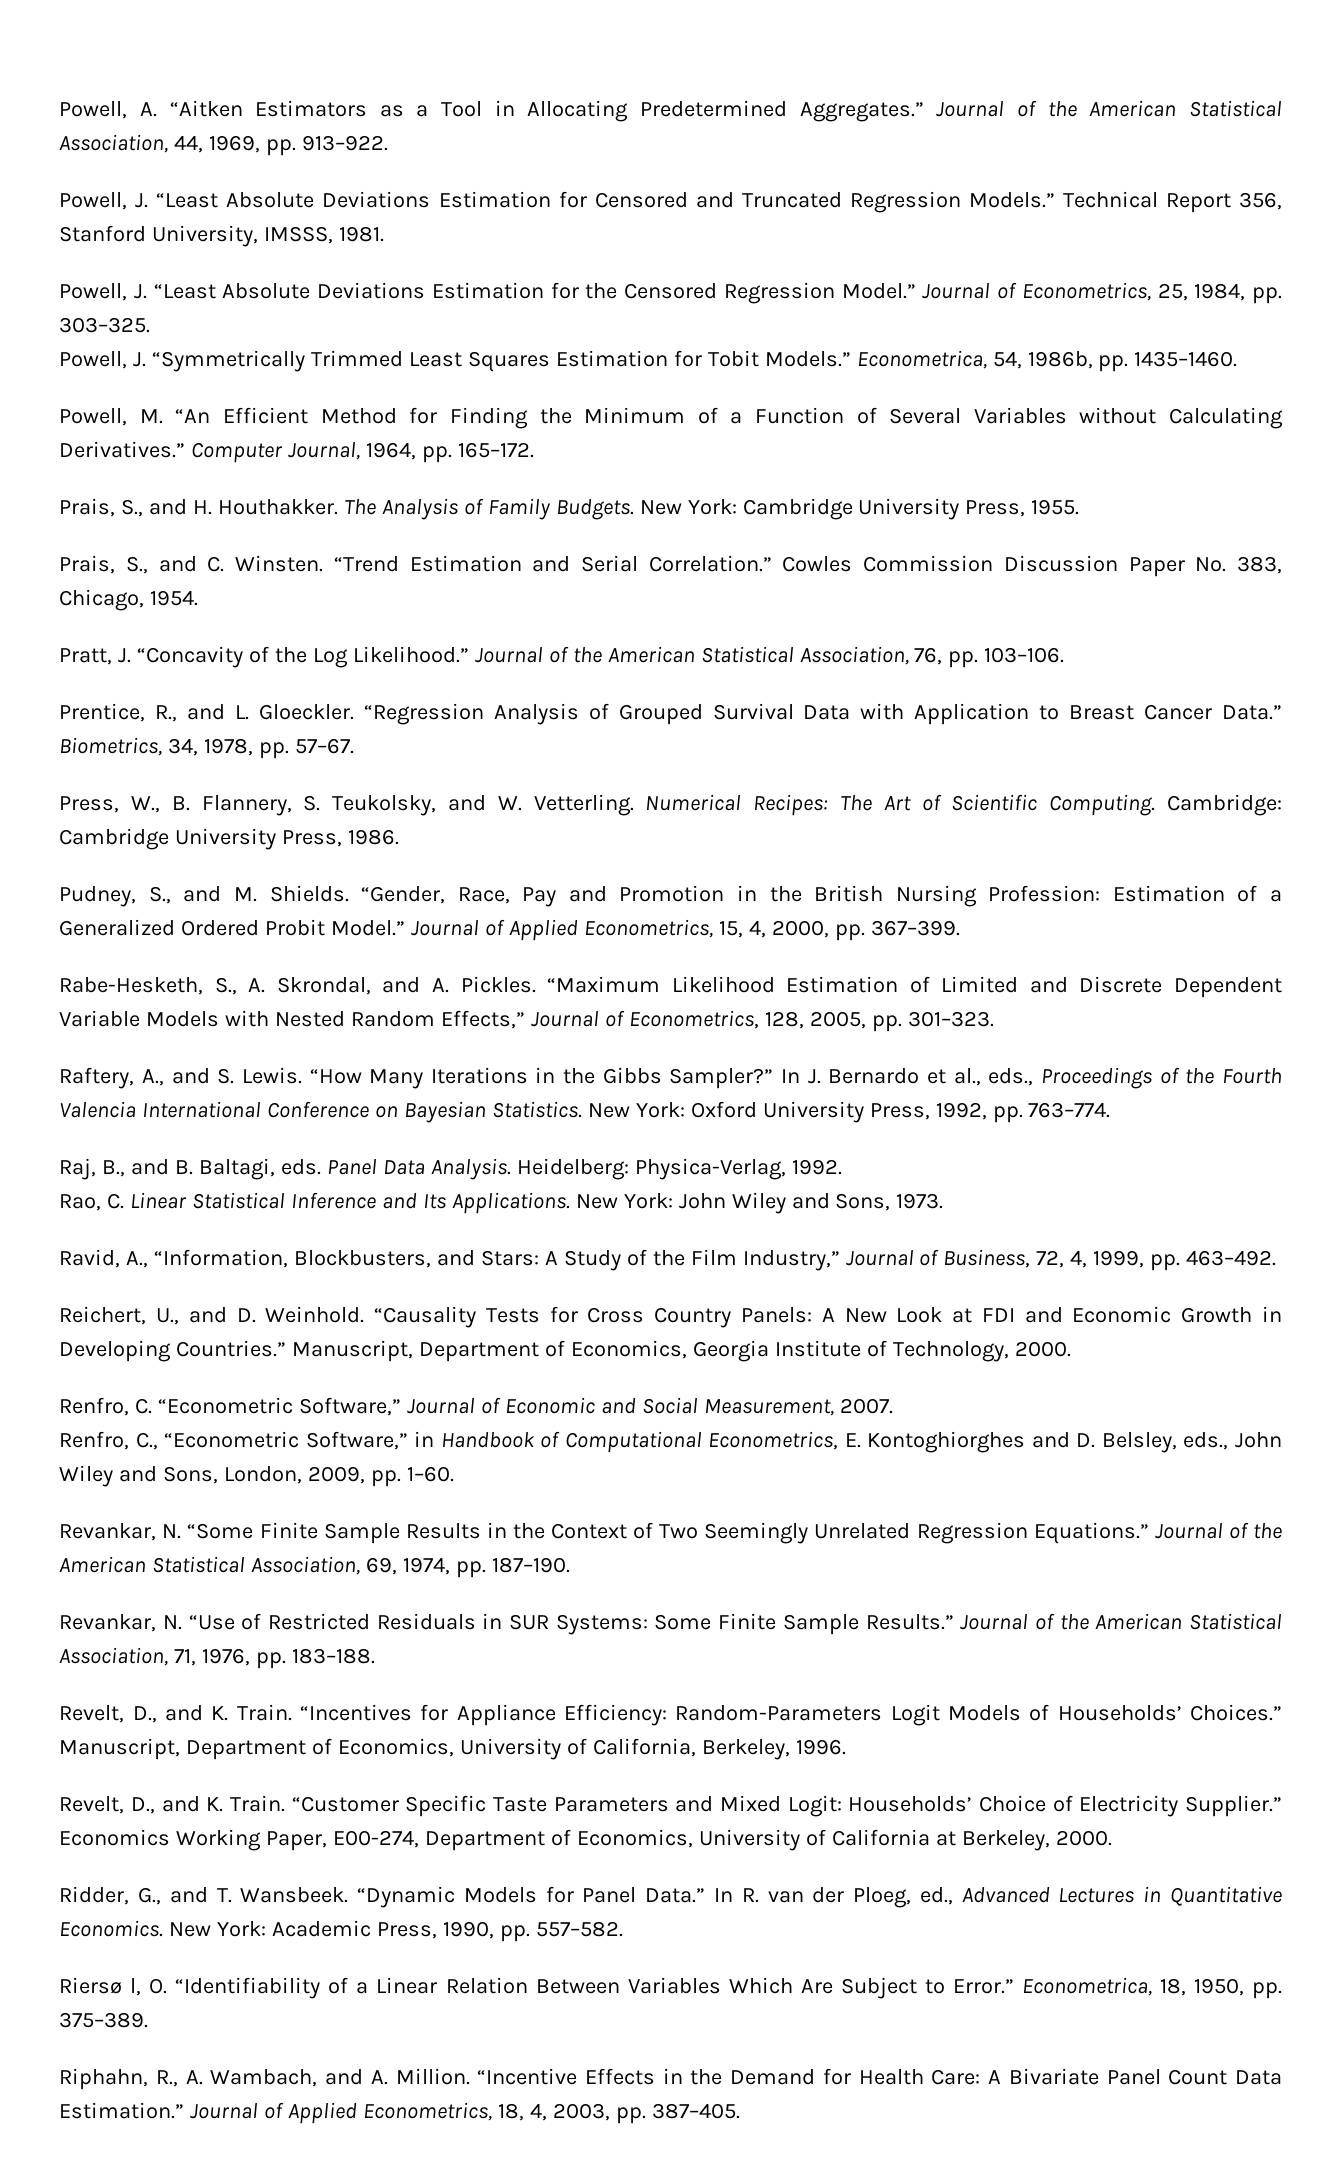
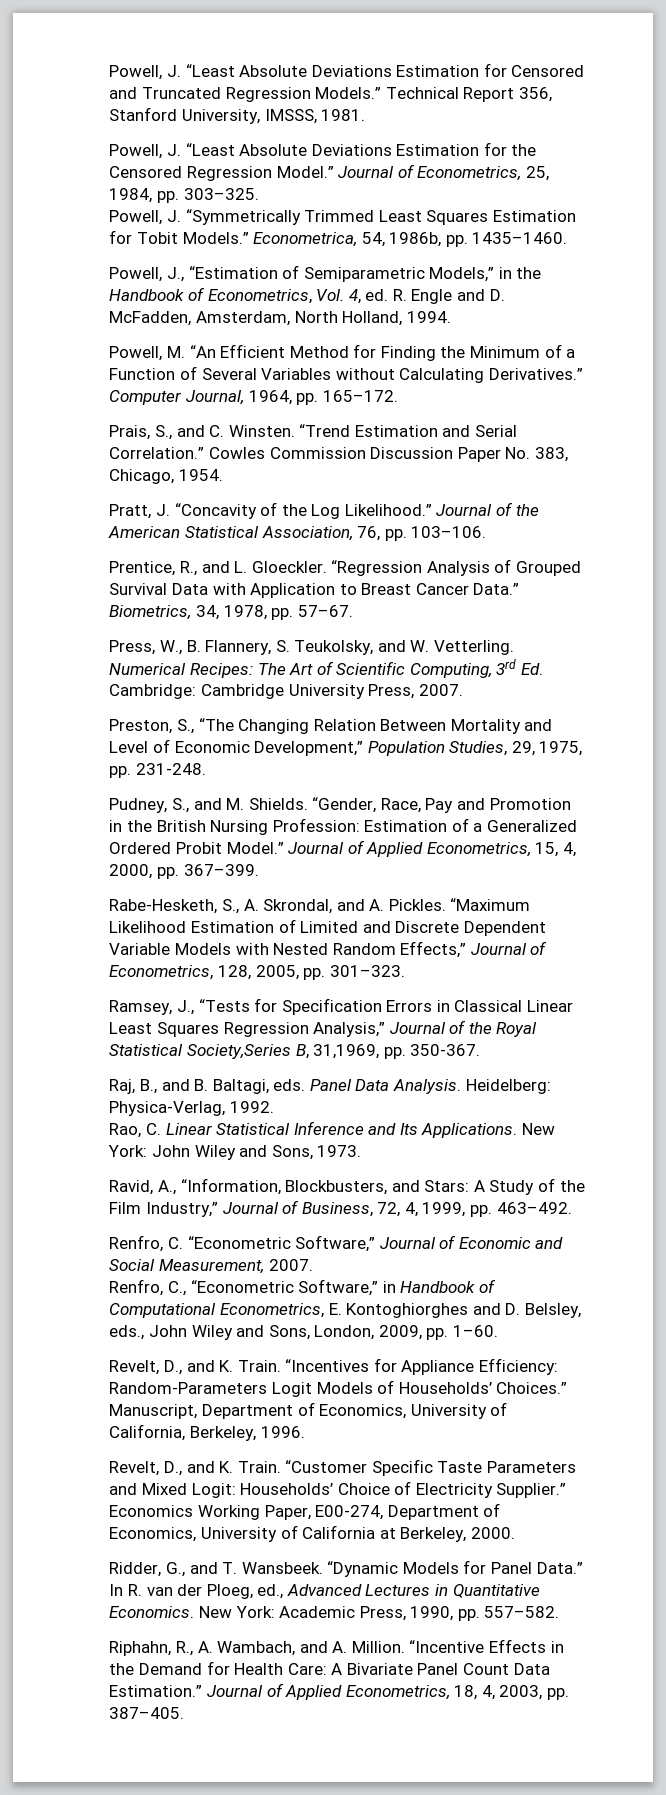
[59,100,1282,122] [59,134,388,156] [59,192,128,210] Powell, A. “Aitken Estimators as a Tool in Allocating Predetermined Aggregates.” Journal of the American Statistical Association, 44, 1969, pp. 913–922. // Powell, -> [109,65,163,80] Powell,
(1238, 359) none -> [109,265,542,282] [109,287,505,304] [109,311,451,326] // Powell, J., “Estimation of Semiparametric Models,” in the Handbook of Econometrics, Vol. 4, ed. R. Engle and D. McFadden, Amsterdam, North Holland, 1994.
[59,498,1080,520] // Prais, S., and H. Houthakker. The Analysis of Family Budgets. New York: Cambridge University Press, 1955. -> (398, 396) none
[1049,794,1156,816] Computing. -> [409,659,544,678] Computing, 3rd Ed.
[348,829,400,845] 1986. -> [418,684,463,696] [109,718,553,734] [109,739,583,756] [109,763,206,778] 2007. // Preston, S., “The Changing Relation Between Mortality and Level of Economic Development,” Population Studies, 29, 1975, pp. 231-248.
[59,1067,1282,1089] [59,1101,1111,1123] Raftery, A., and S. Lewis. “How Many Iterations in the Gibbs Sampler?” In J. Bernardo et al., eds., Proceedings of the Fourth Valencia International Conference on Bayesian Statistics. New York: Oxford University Press, 1992, pp. 763–774. -> [109,998,574,1015] [109,1020,538,1037] [109,1044,481,1059] Ramsey, J., “Tests for Specification Errors in Classical Linear Least Squares Regression Analysis,” Journal of the Royal Statistical Society,Series B, 31,1969, pp. 350-367.
[59,1306,1283,1328] [59,1340,1071,1362] // Reichert, U., and D. Weinhold. “Causality Tests for Cross Country Panels: A New Look at FDI and Economic Growth in Developing Countries.” Manuscript, Department of Economics, Georgia Institute of Technology, 2000. -> (572, 1208) none
[59,1522,1283,1544] [59,1556,570,1578] [59,1613,1283,1635] [59,1647,375,1669] // Revankar, N. “Some Finite Sample Results in the Context of Two Seemingly Unrelated Regression Equations.” Journal of the American Statistical Association, 69, 1974, pp. 187–190. // Revankar, N. “Use of Restricted Residuals in SUR Systems: Some Finite Sample Results.” Journal of the American Statistical Association, 71, 1976, pp. 183–188. -> (499, 1331) none
[59,1977,1282,1999] [59,2012,149,2028] // Riersø l, O. “Identifiability of a Linear Relation Between Variables Which Are Subject to Error.” Econometrica, 18, 1950, pp. 375–389. -> (560, 1612) none

